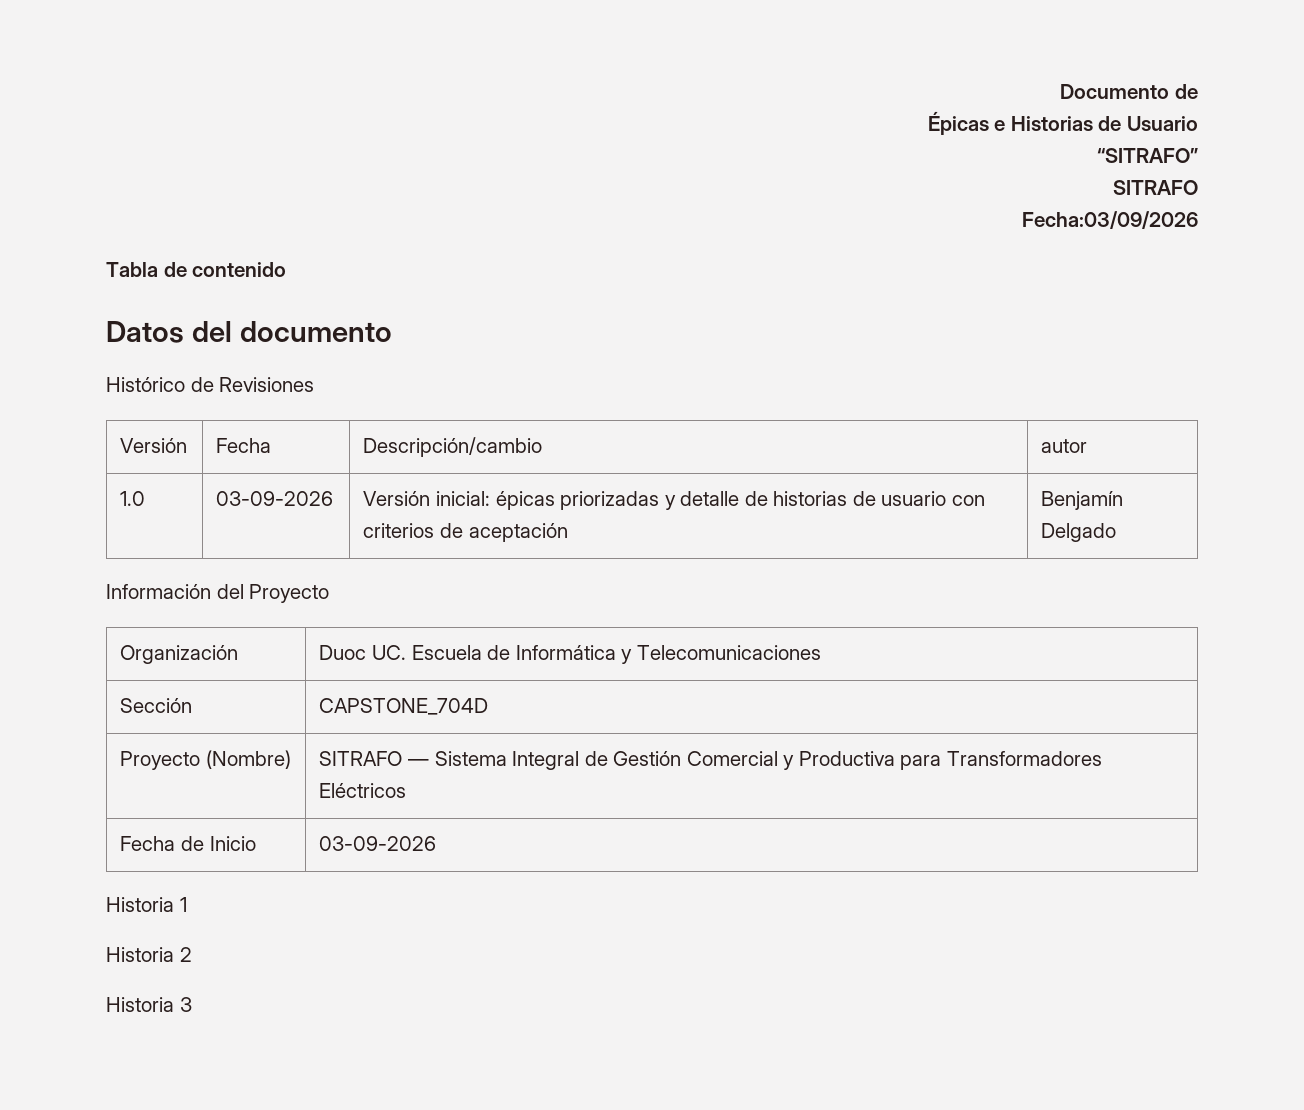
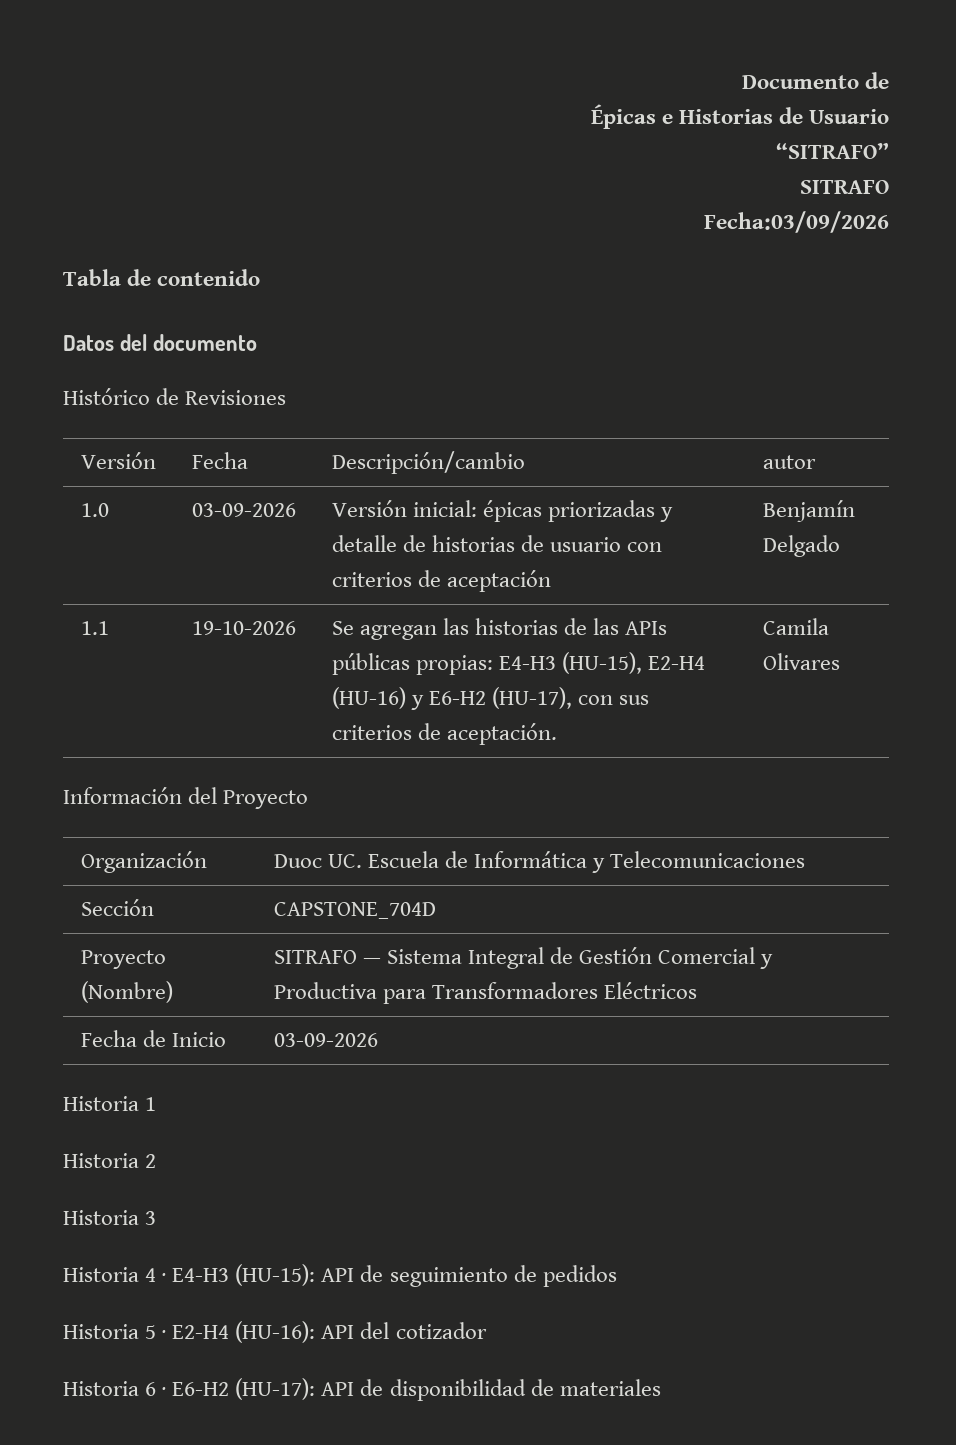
(1117, 532) none -> [80,621,109,635] [191,621,296,635] [331,618,668,640] [331,652,706,675] [331,687,650,710] [331,723,557,745] [762,618,829,635] [762,653,840,670] // 1.1 | 19-10-2026 | Se agregan las historias de las APIs públicas propias: E4-H3 (HU-15), E2-H4 (HU-16) y E6-H2 (HU-17), con sus criterios de aceptación. | Camila Olivares
(192, 1004) none -> [63,1264,617,1287] [63,1321,487,1343] [63,1378,661,1401] // Historia 4 · E4-H3 (HU-15): API de seguimiento de pedidos // Historia 5 · E2-H4 (HU-16): API del cotizador // Historia 6 · E6-H2 (HU-17): API de disponibilidad de materiales

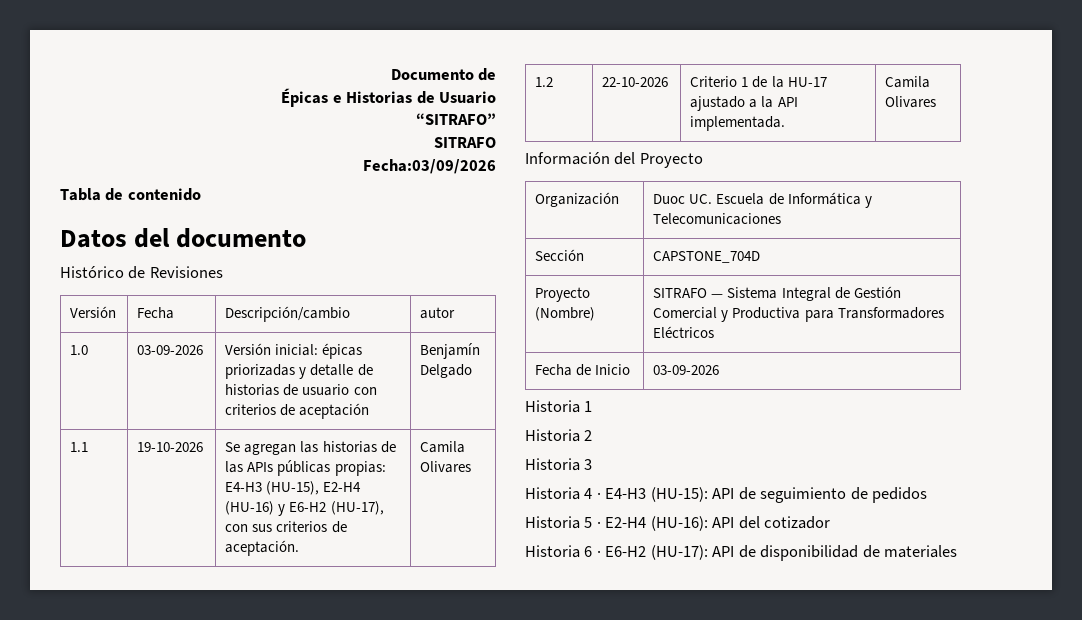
(840, 661) none -> [535,77,554,87] [602,77,669,87] [690,76,827,88] [690,96,798,111] [690,116,786,131] [885,76,931,88] [885,96,937,108] // 1.2 | 22-10-2026 | Criterio 1 de la HU-17 ajustado a la API implementada. | Camila Olivares

